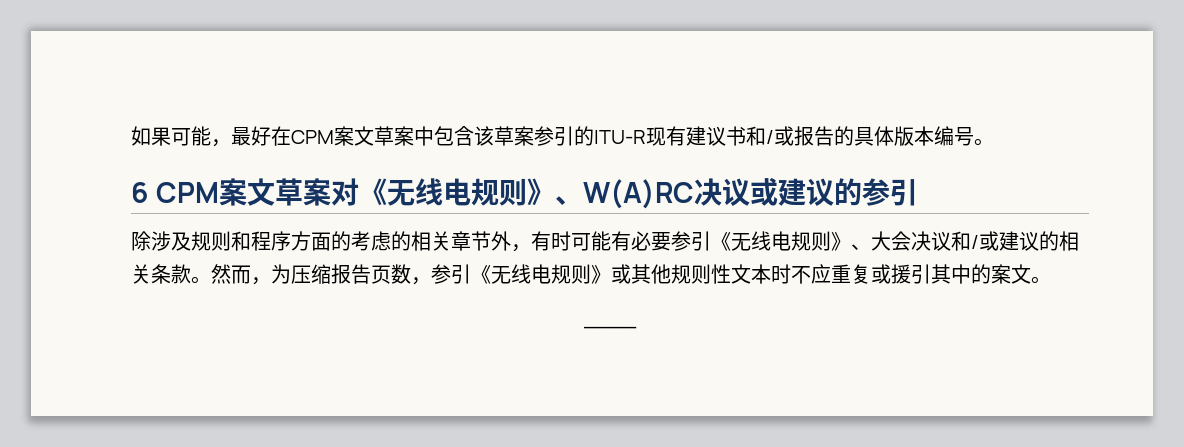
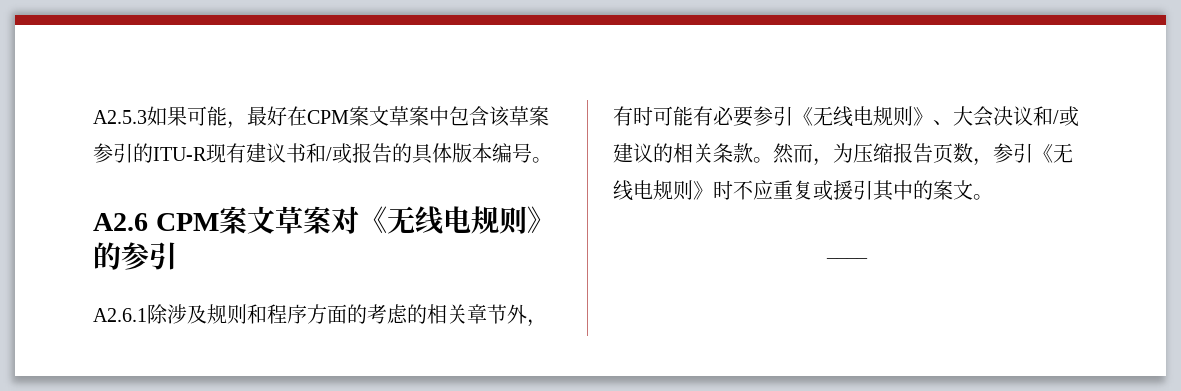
(131, 136) none -> [93,110,147,124] A2.5.3
[131,182,148,203] 6 -> [93,213,148,231] A2.6
[554,177,834,209] 、W(A)RC决议或建议 -> (555, 219) none
(918, 192) none -> [93,308,147,322] A2.6.1
[611,264,771,284] 或其他规则性文本 -> (713, 190) none

